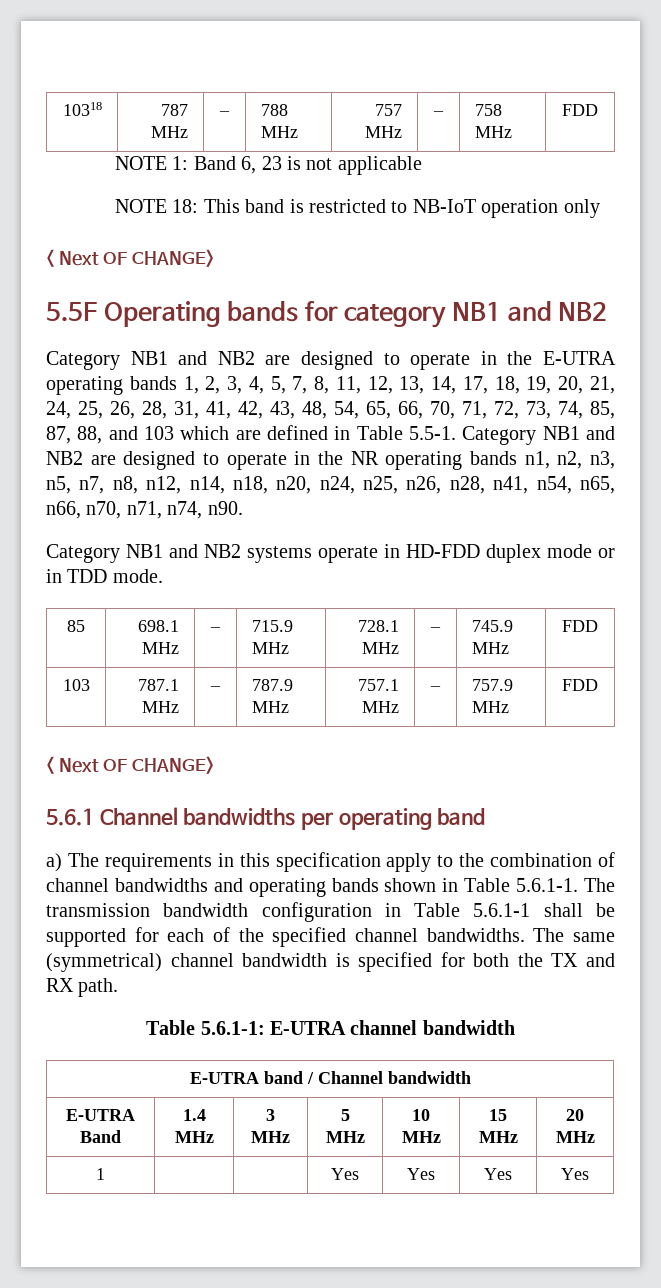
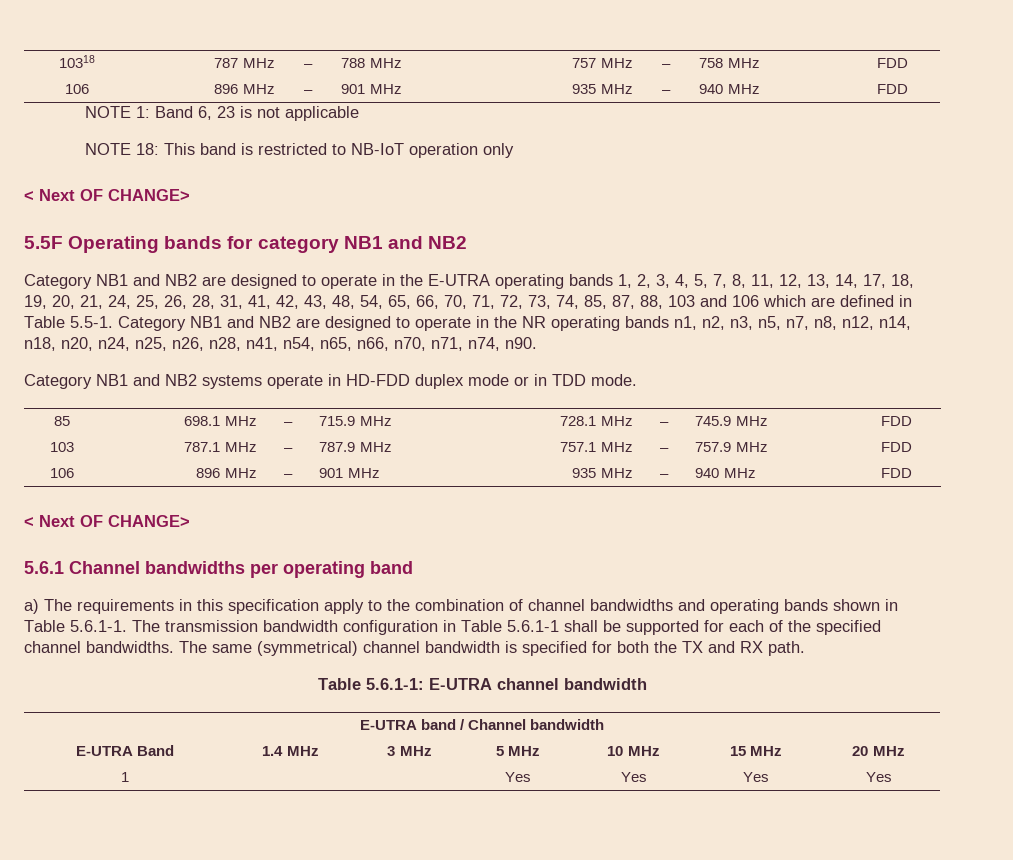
(598, 110) none -> [64,84,89,94] [214,84,275,94] [304,90,313,94] [341,84,402,94] [572,84,633,94] [662,90,671,94] [699,84,760,94] [876,84,908,94] // 106 | 896 MHz | – | 901 MHz | 935 MHz | – | 940 MHz | FDD
[108,426,174,440] and 103 -> [668,295,759,307] 103 and 106
(598, 685) none -> [50,468,74,478] [196,468,257,478] [284,474,293,478] [319,468,380,478] [572,468,633,478] [660,474,669,478] [695,468,756,478] [880,468,912,478] // 106 | 896 MHz | – | 901 MHz | 935 MHz | – | 940 MHz | FDD

